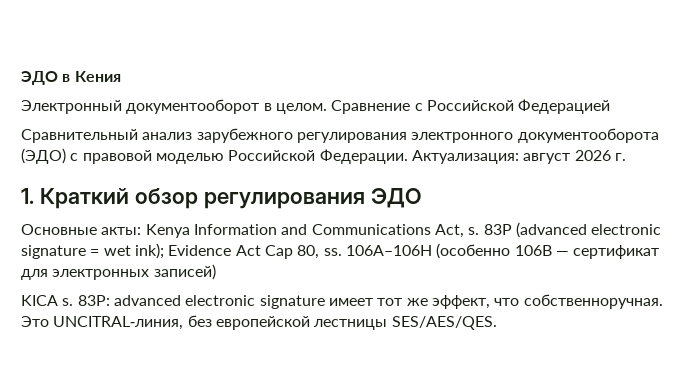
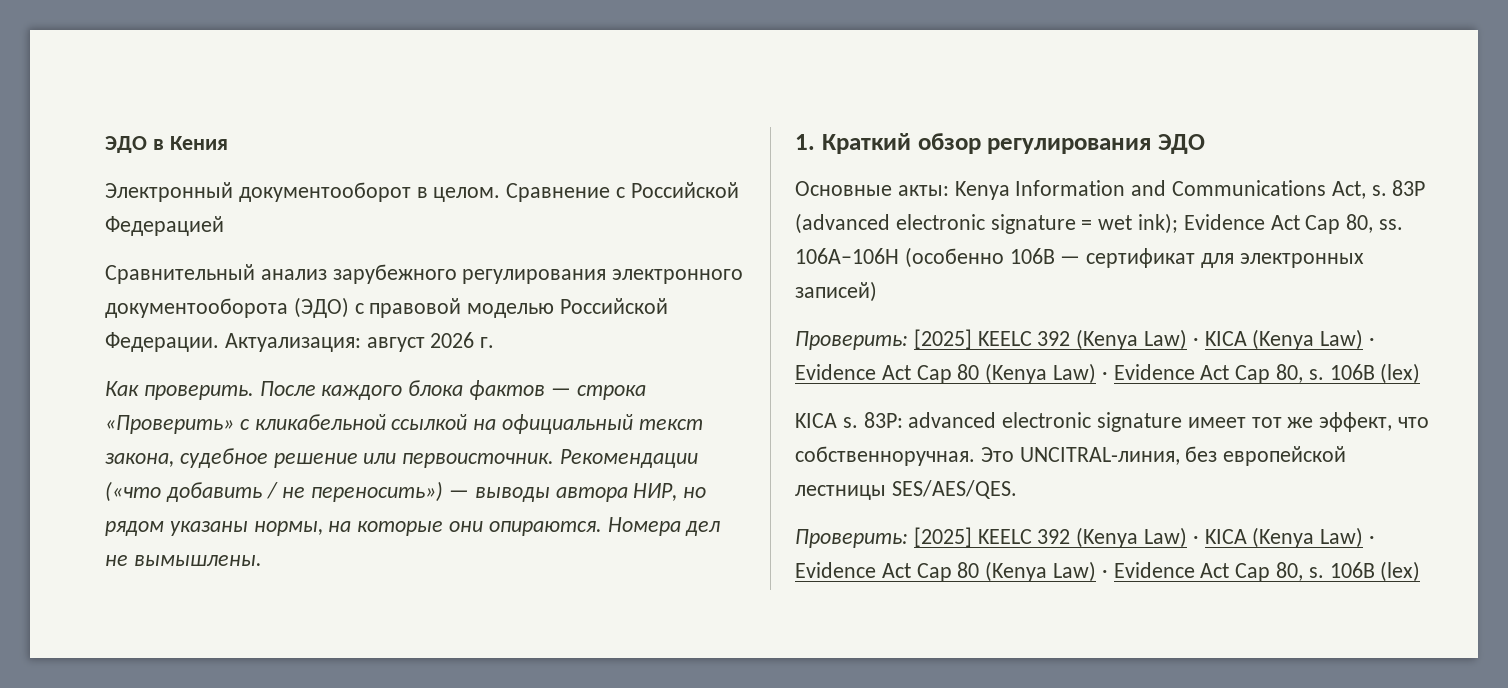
(626, 157) none -> [105,380,646,400] [105,414,703,434] [105,448,699,468] [105,481,707,502] [105,517,721,536] [105,555,262,566] // Как проверить. После каждого блока фактов — строка «Проверить» с кликабельной ссылкой на официальный текст закона, судебное решение или первоисточник. Рекомендации («что добавить / не переносить») — выводы автора НИР, но рядом указаны нормы, на которые они опираются. Номера дел не вымышлены.
(216, 272) none -> [795,329,1376,350] [795,363,1421,384] // Проверить: [2025] KEELC 392 (Kenya Law) · KICA (Kenya Law) · Evidence Act Cap 80 (Kenya Law) · Evidence Act Cap 80, s. 106B (lex)
(497, 323) none -> [795,527,1376,548] [795,561,1421,582] // Проверить: [2025] KEELC 392 (Kenya Law) · KICA (Kenya Law) · Evidence Act Cap 80 (Kenya Law) · Evidence Act Cap 80, s. 106B (lex)

